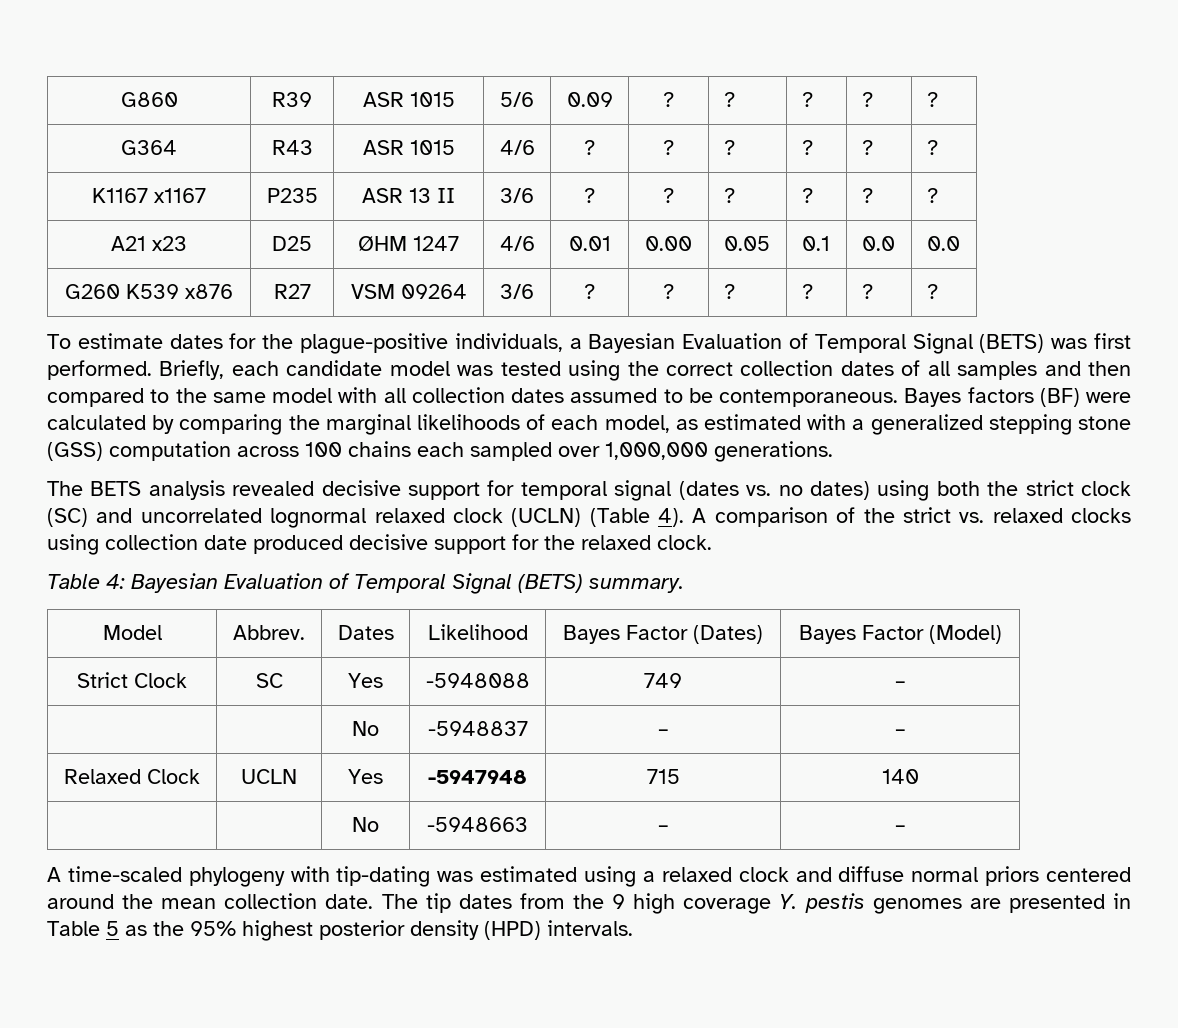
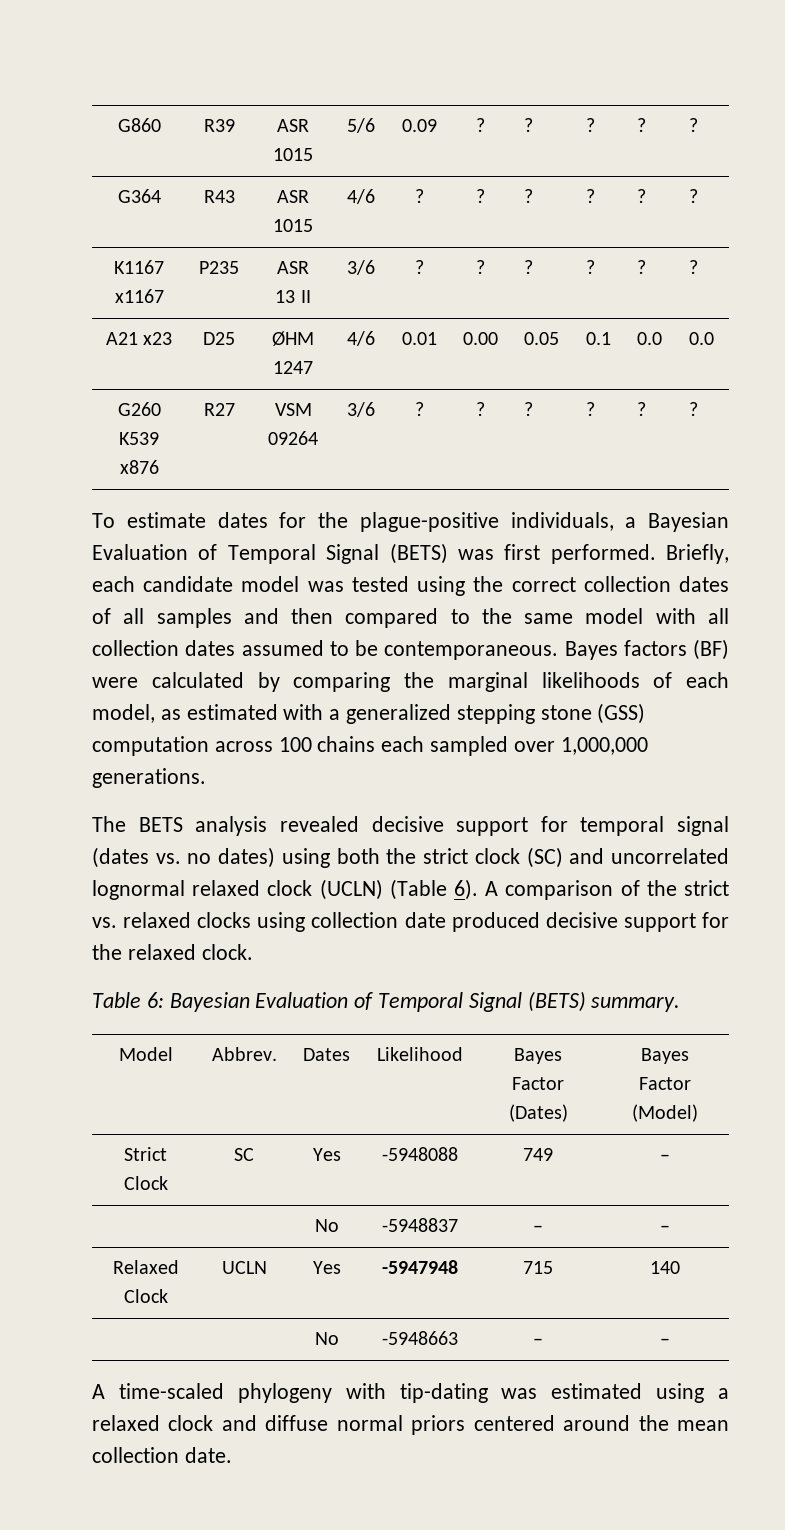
[658,508,684,527] 4). -> [453,879,478,900] 6).
[106,574,125,589] 4: -> [146,992,164,1008] 6:
[381,893,1131,914] [47,920,633,941] The tip dates from the 9 high coverage Y. pestis genomes are presented in Table 5 as the 95% highest posterior density (HPD) intervals. -> (232, 1455) none

